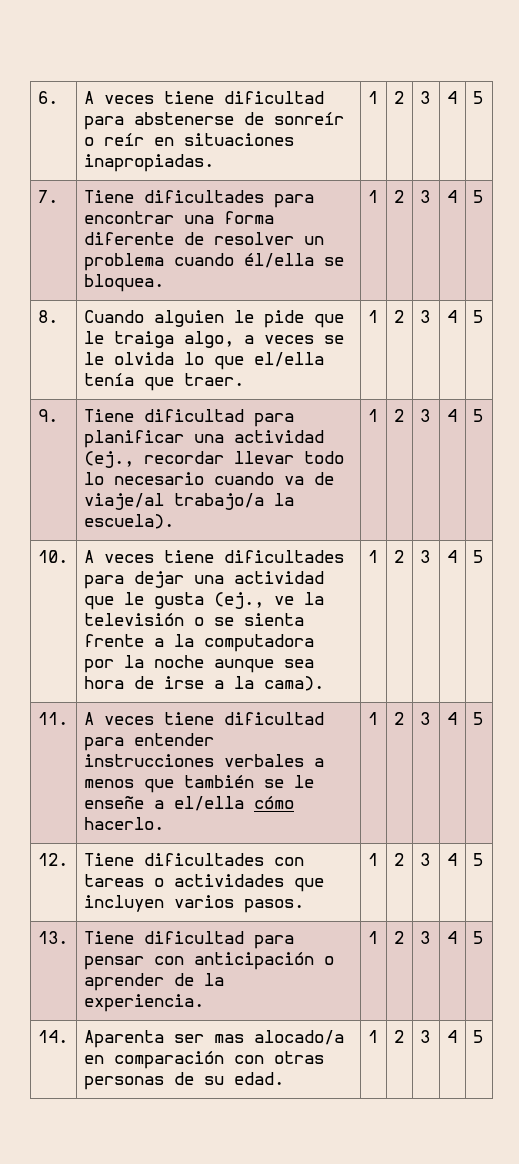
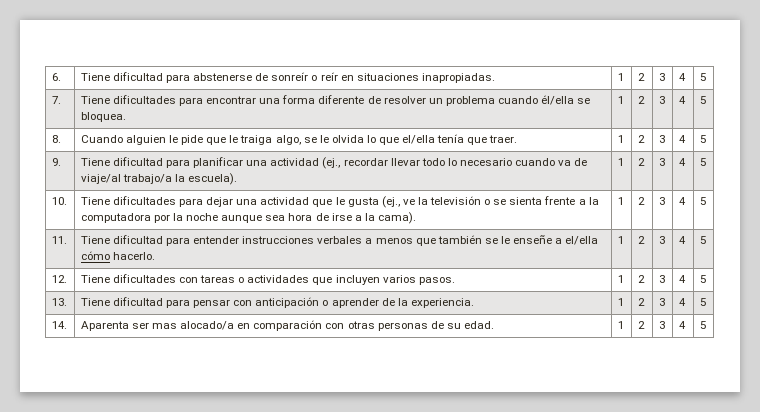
[83,91,214,104] A veces tiene -> [80,73,110,81] Tiene
[243,335,314,344] a veces -> (301, 140) none
[83,550,214,563] A veces tiene -> [80,197,110,205] Tiene
[83,712,214,725] A veces tiene -> [80,236,110,244] Tiene

